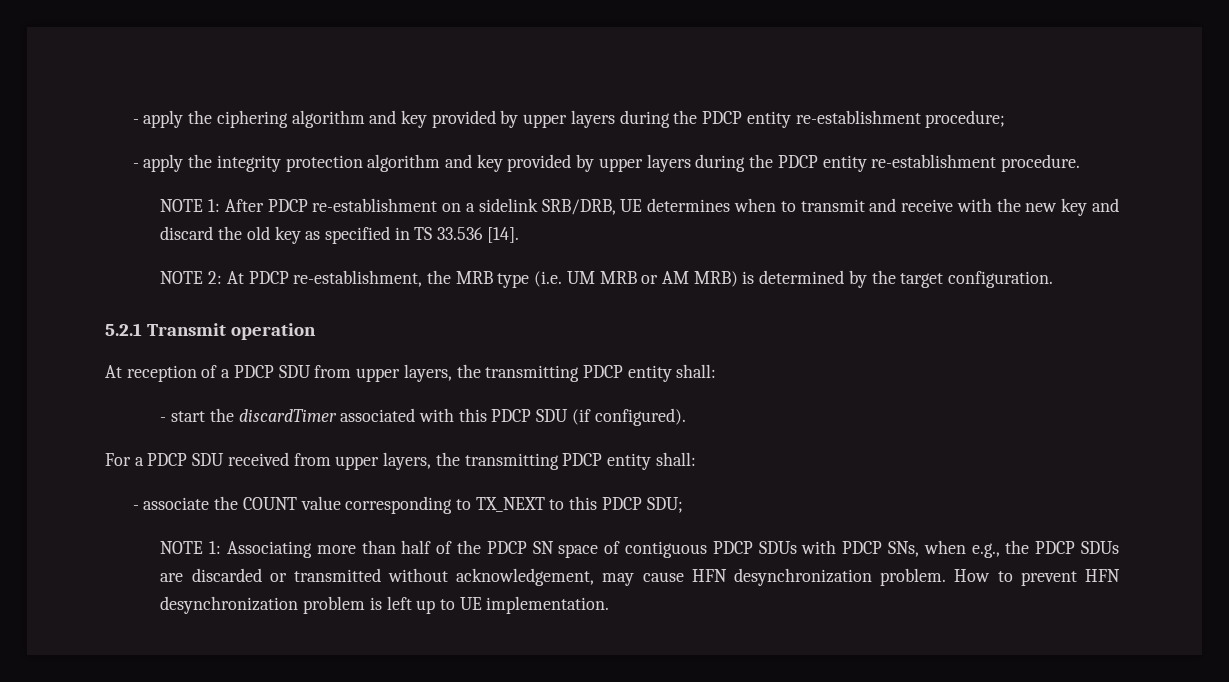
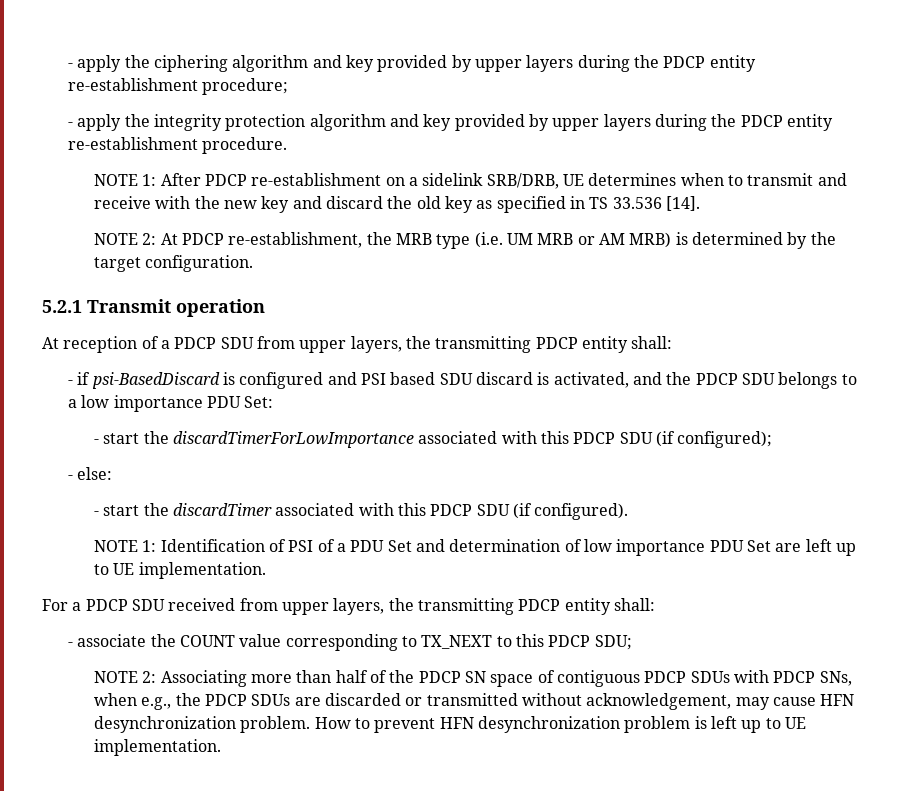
(717, 371) none -> [68,372,857,389] [68,395,274,412] [94,431,773,448] [68,467,113,480] // - if psi-BasedDiscard is configured and PSI based SDU discard is activated, and the PDCP SDU belongs to a low importance PDU Set: // - start the discardTimerForLowImportance associated with this PDCP SDU (if configured); // - else:
(686, 417) none -> [94,539,856,556] [94,562,266,579] // NOTE 1: Identification of PSI of a PDU Set and determination of low importance PDU Set are left up to UE implementation.
[209,541,222,554] 1: -> [142,671,157,683] 2:

